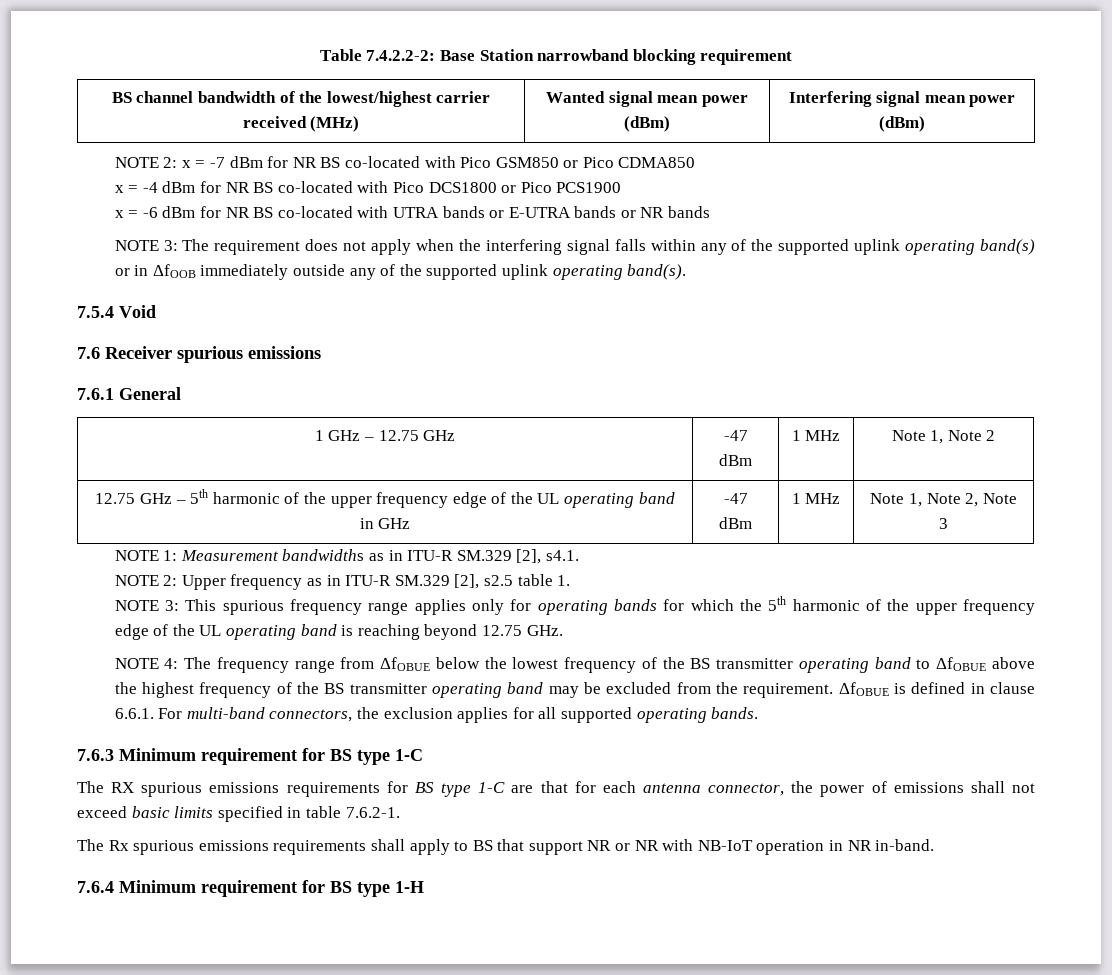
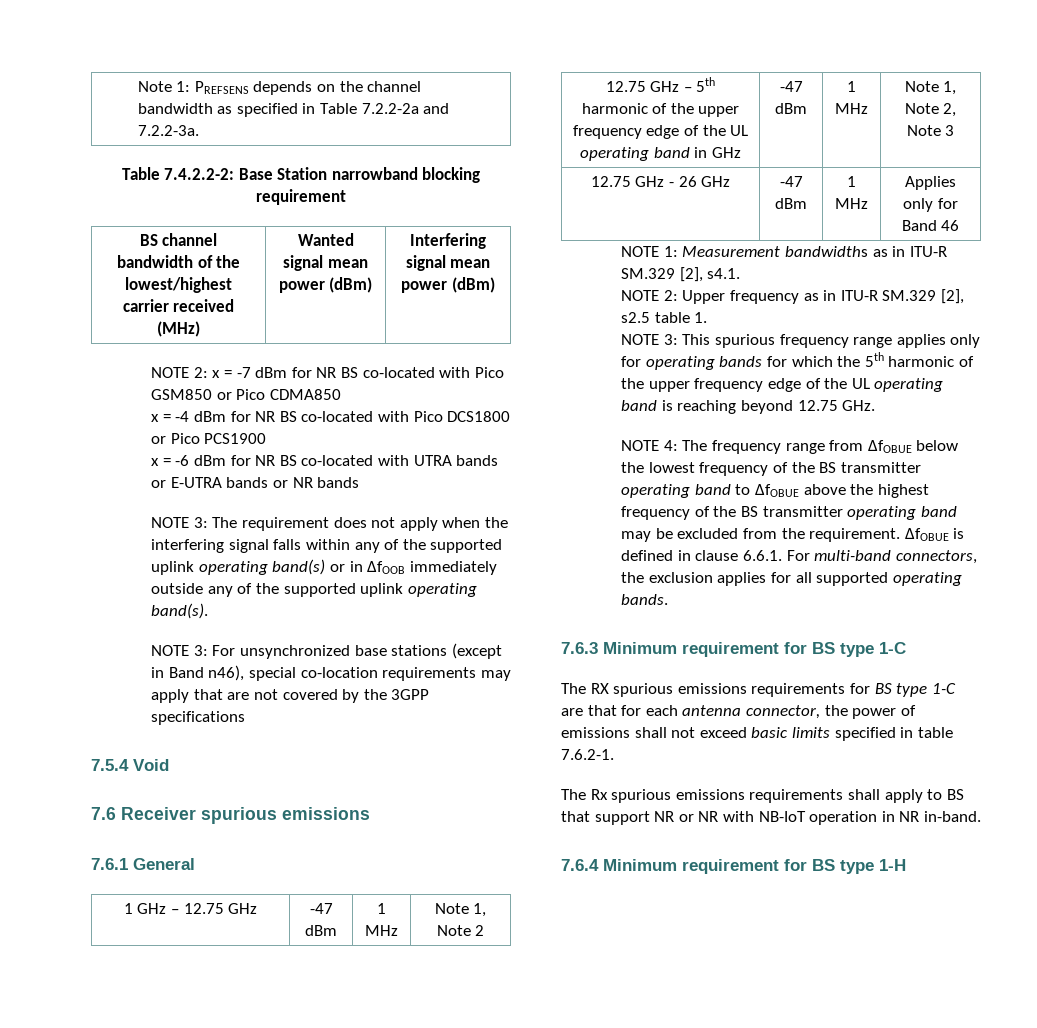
(319, 55) none -> [137,81,422,95] [137,103,450,117] [137,125,199,136] Note 1: PREFSENS depends on the channel bandwidth as specified in Table 7.2.2-2a and 7.2.2-3a. //
(687, 272) none -> [151,643,502,659] [151,665,511,681] [151,689,430,703] [151,711,246,725] // NOTE 3: For unsynchronized base stations (except in Band n46), special co-location requirements may apply that are not covered by the 3GPP specifications
(948, 523) none -> [590,176,731,187] [779,176,803,187] [775,198,807,209] [847,176,856,187] [835,198,868,209] [905,176,956,190] [903,198,958,212] [901,220,960,231] // 12.75 GHz - 26 GHz | -47 dBm | 1 MHz | Applies only for Band 46

